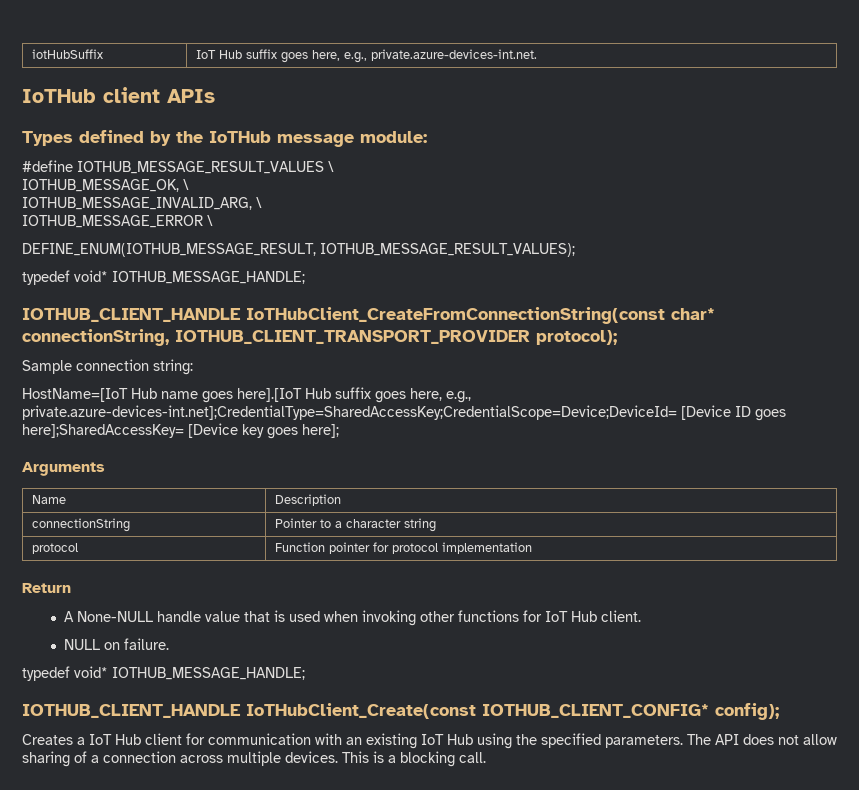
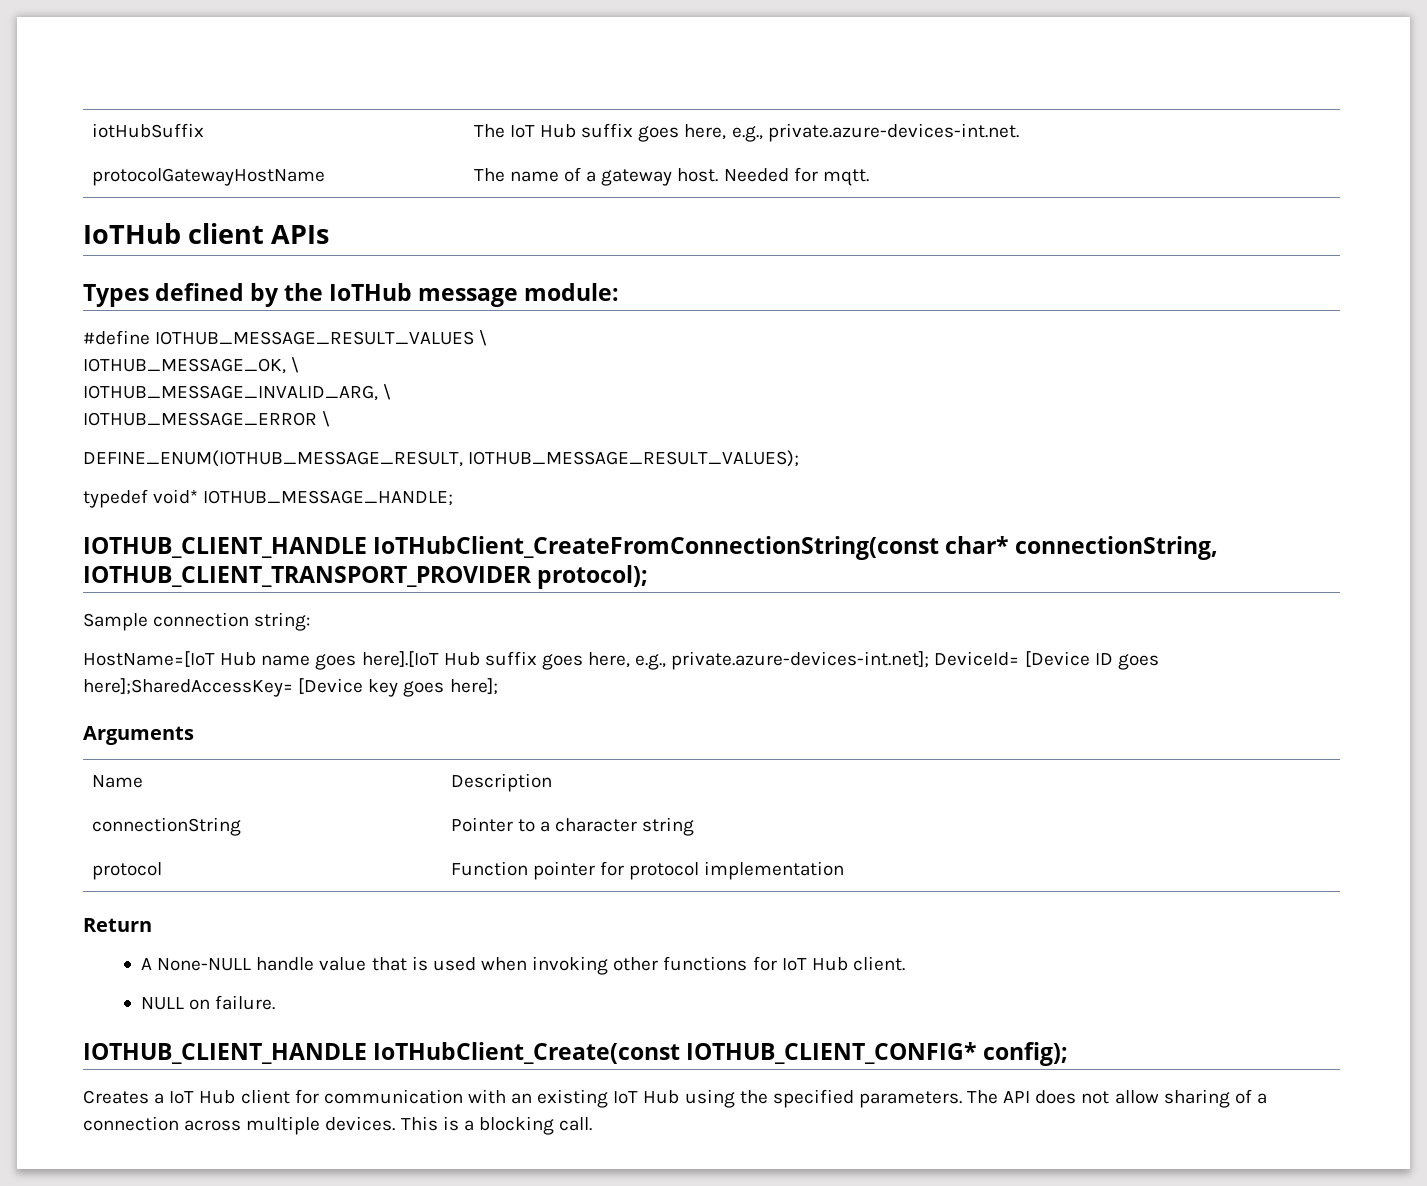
(104, 54) none -> [473,124,505,138] The
(538, 55) none -> [91,168,325,186] [473,167,869,186] // protocolGatewayHostName | The name of a gateway host. Needed for mqtt.
[22,405,677,420] private.azure-devices-int.net];CredentialType=SharedAccessKey;CredentialScope=Device;DeviceId= -> [671,651,1020,670] private.azure-devices-int.net]; DeviceId=
[22,666,305,681] // typedef void* IOTHUB_MESSAGE_HANDLE; -> (276, 1002) none

